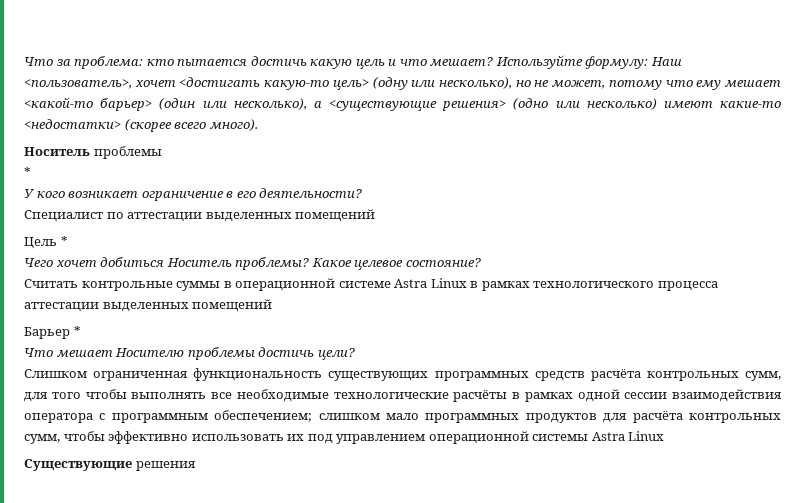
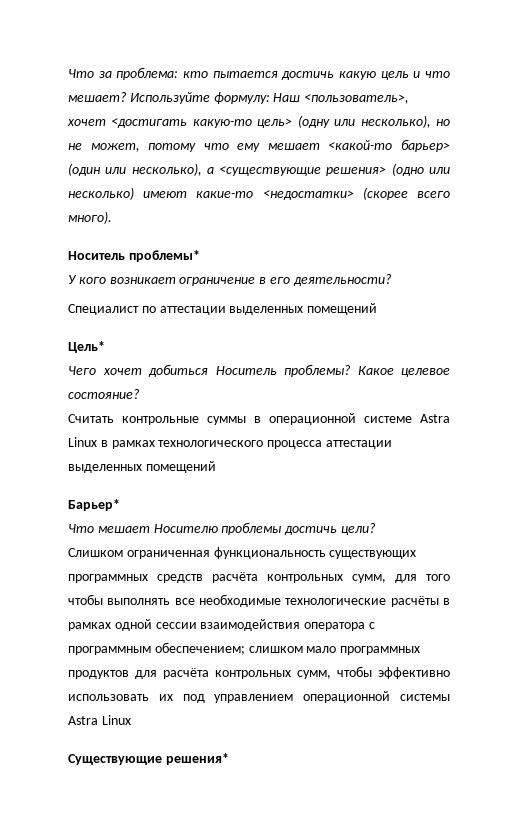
[93,146,162,159] [24,167,31,177] проблемы // * -> [128,250,200,262] проблемы*
[24,236,68,249] Цель * -> [68,341,105,353] Цель*
[24,326,81,339] Барьер * -> [68,499,120,511] Барьер*
[135,461,196,471] решения -> [165,753,229,765] решения*

